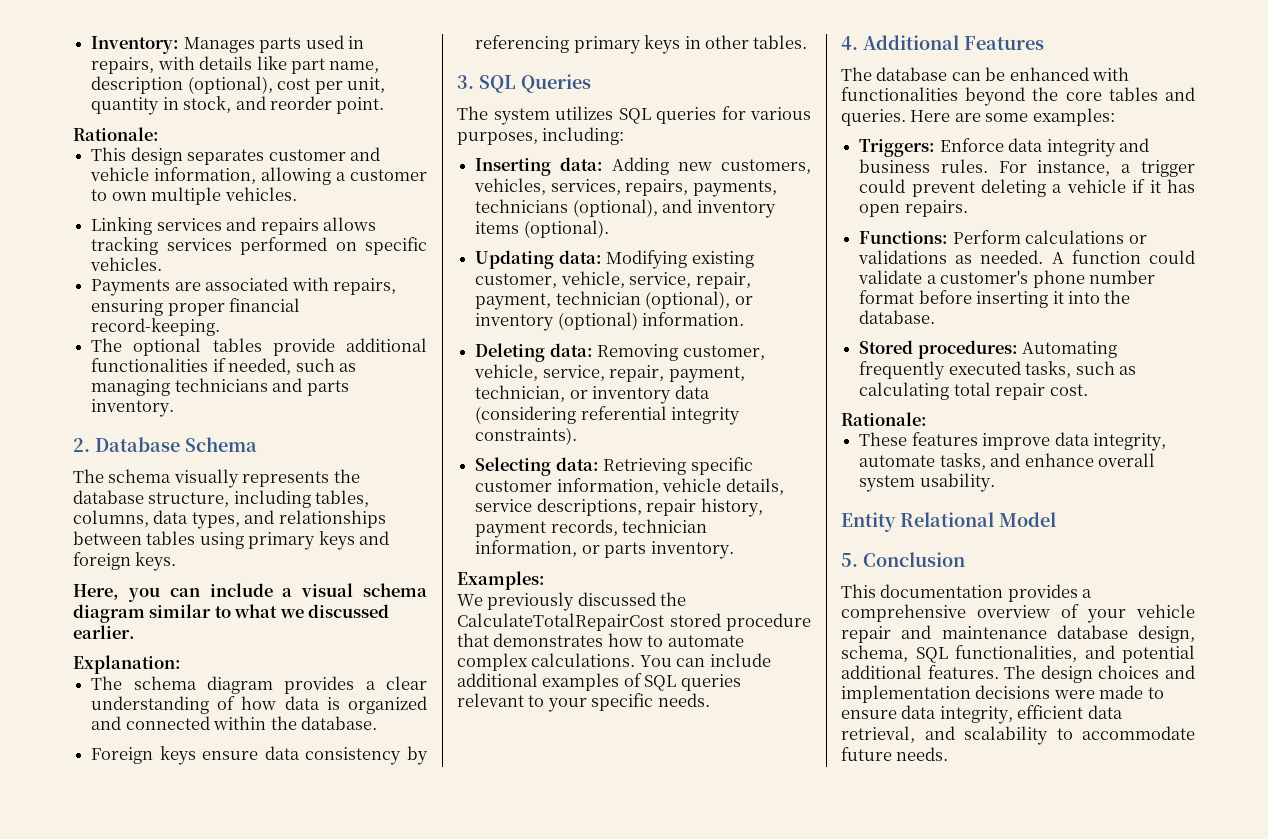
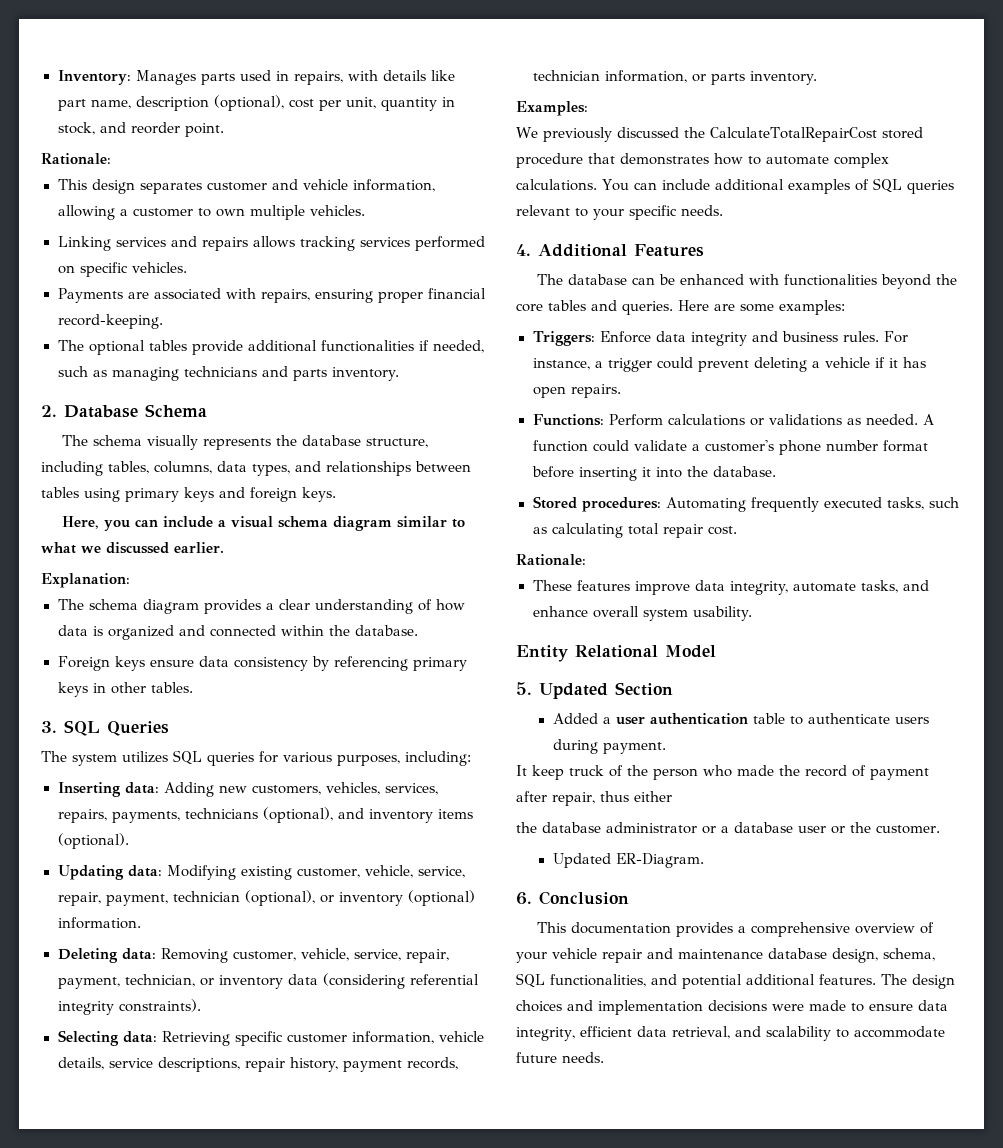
(858, 560) none -> [539,682,673,699] [552,713,929,725] [552,739,666,754] [516,765,929,780] [516,791,672,806] [516,822,940,834] [552,853,704,868] [516,892,532,905] Updated Section // Added a user authentication table to authenticate users during payment. // It keep truck of the person who made the record of payment after repair, thus either // the database administrator or a database user or the customer. // Updated ER-Diagram. // 6.

